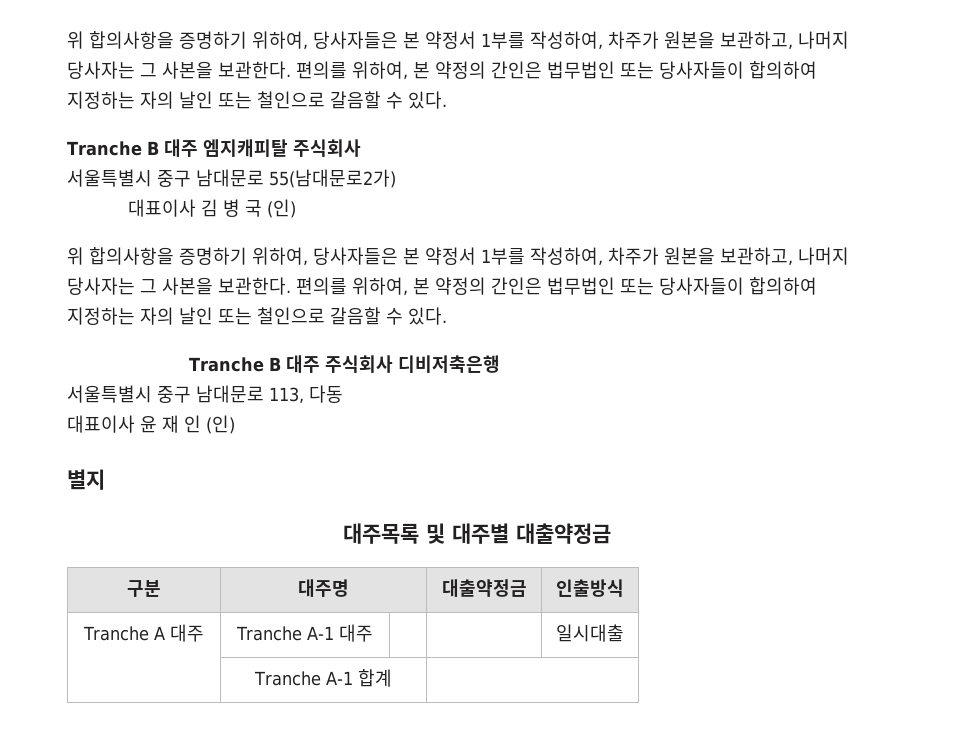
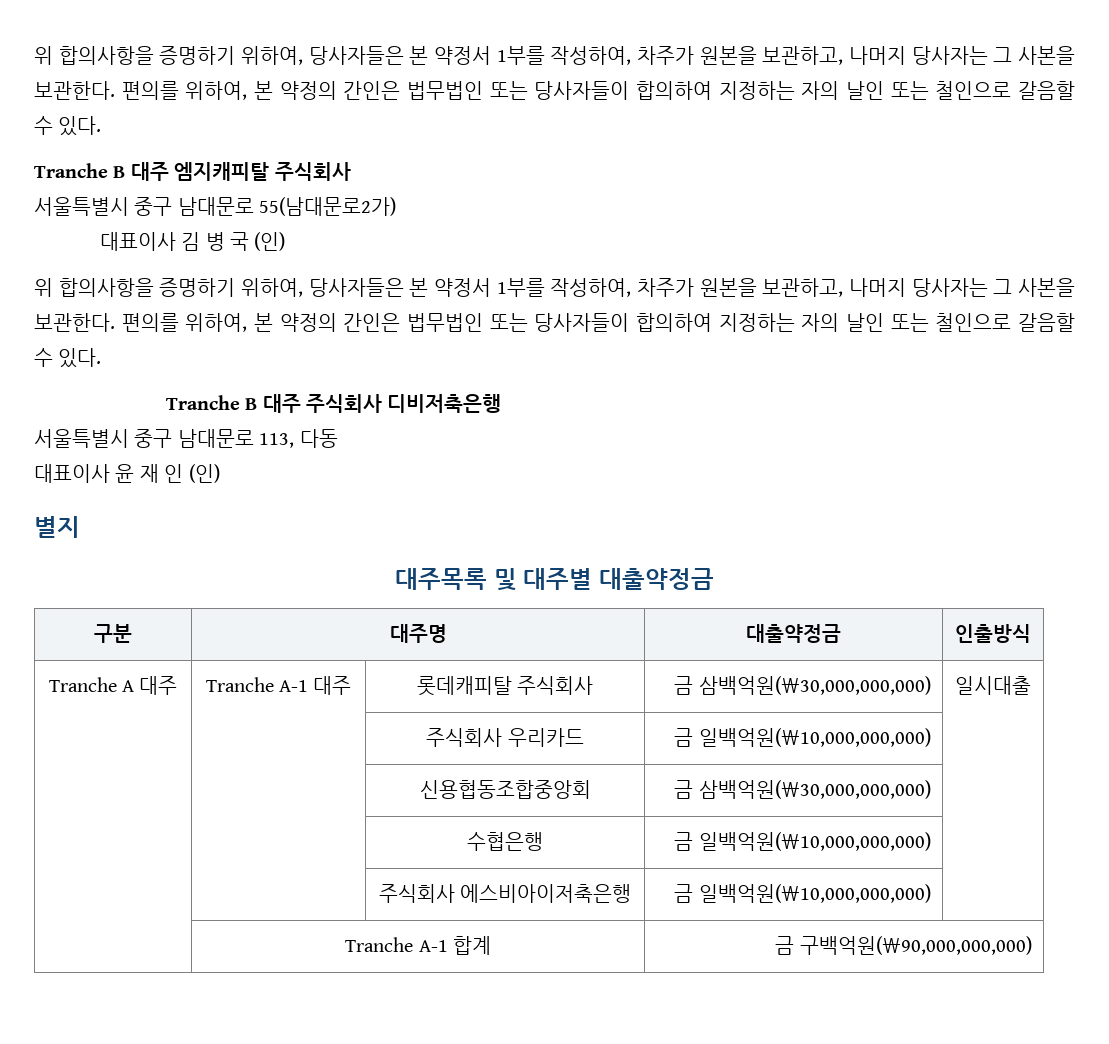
[556,624,624,642] | | 일시대출 -> [416,676,594,696] [674,676,931,695] [955,676,1031,695] [426,728,584,747] [674,728,931,747] [419,780,591,799] [674,780,931,799] [467,832,543,851] [674,832,931,851] [378,884,632,903] [674,884,931,903] 롯데캐피탈 주식회사 | 금 삼백억원(￦30,000,000,000) | 일시대출 // | | 주식회사 우리카드 | 금 일백억원(￦10,000,000,000) | // | | 신용협동조합중앙회 | 금 삼백억원(￦30,000,000,000) | // | | 수협은행 | 금 일백억원(￦10,000,000,000) | // | | 주식회사 에스비아이저축은행 | 금 일백억원(￦10,000,000,000) |
(392, 678) none -> [775,936,1032,955] 금 구백억원(￦90,000,000,000)

